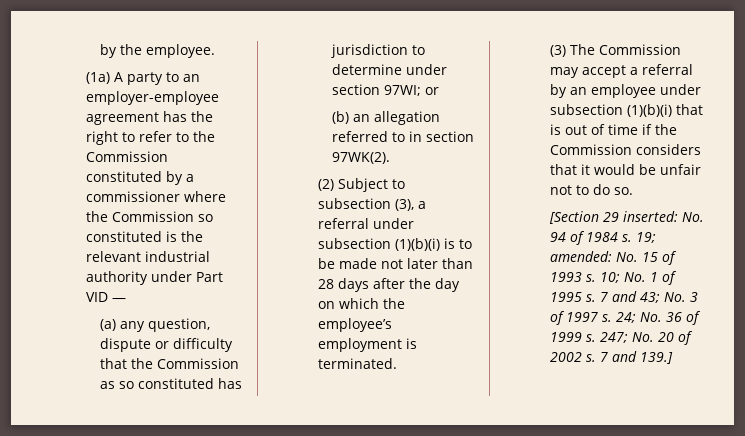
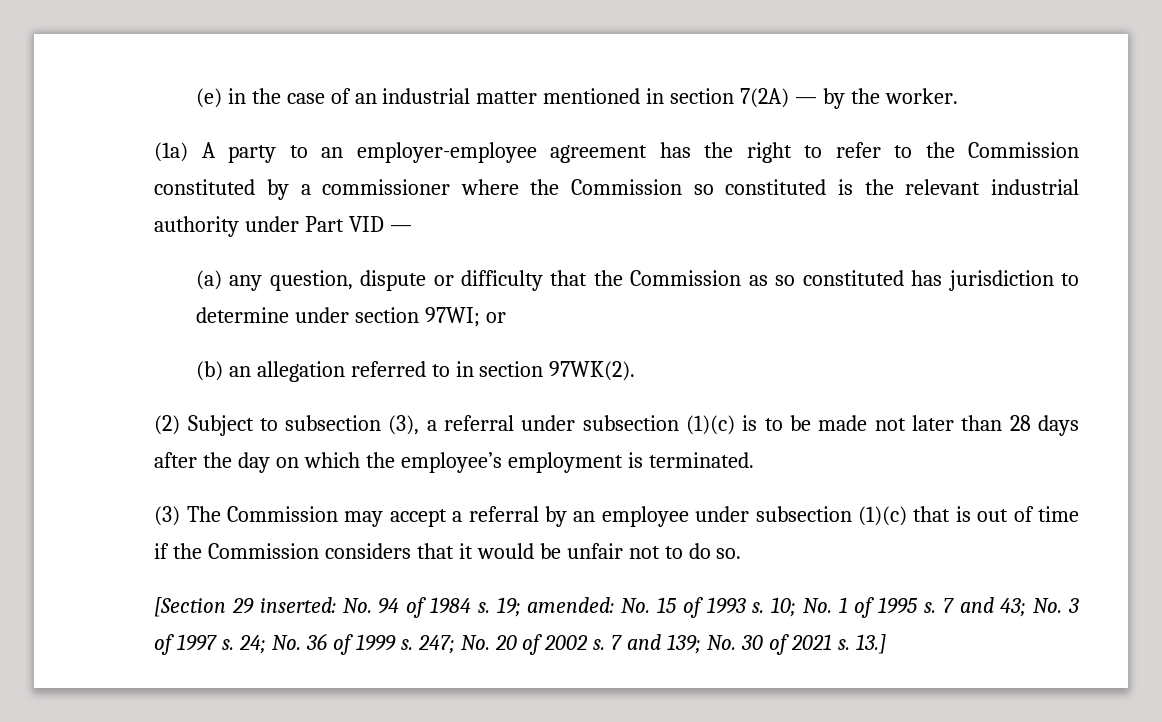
(99, 51) none -> [195,88,818,108] (e) in the case of an industrial matter mentioned in section 7(2A) —
[145,44,215,58] employee. -> [884,88,958,104] worker.
[394,238,440,251] (1)(b)(i) -> [686,415,736,435] (1)(c)
[626,104,672,117] (1)(b)(i) -> [857,506,907,526] (1)(c)
[639,352,673,364] 139.] -> [667,634,886,655] 139; No. 30 of 2021 s. 13.]

